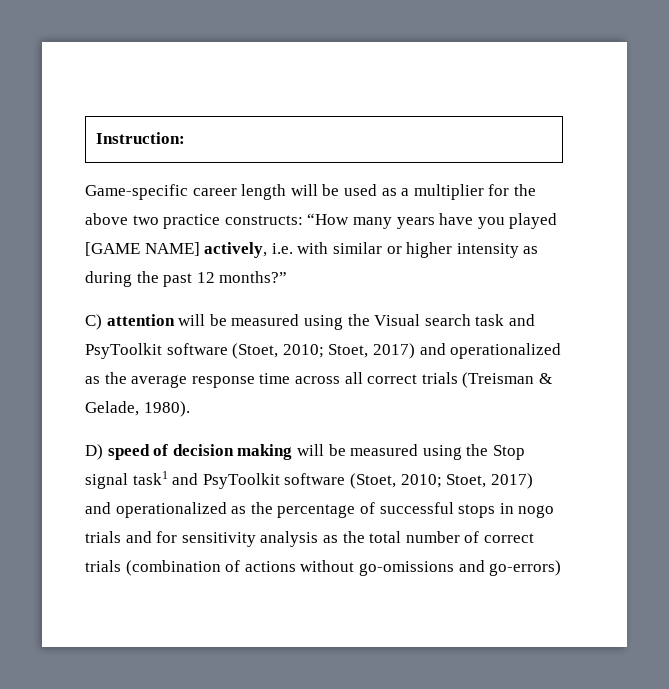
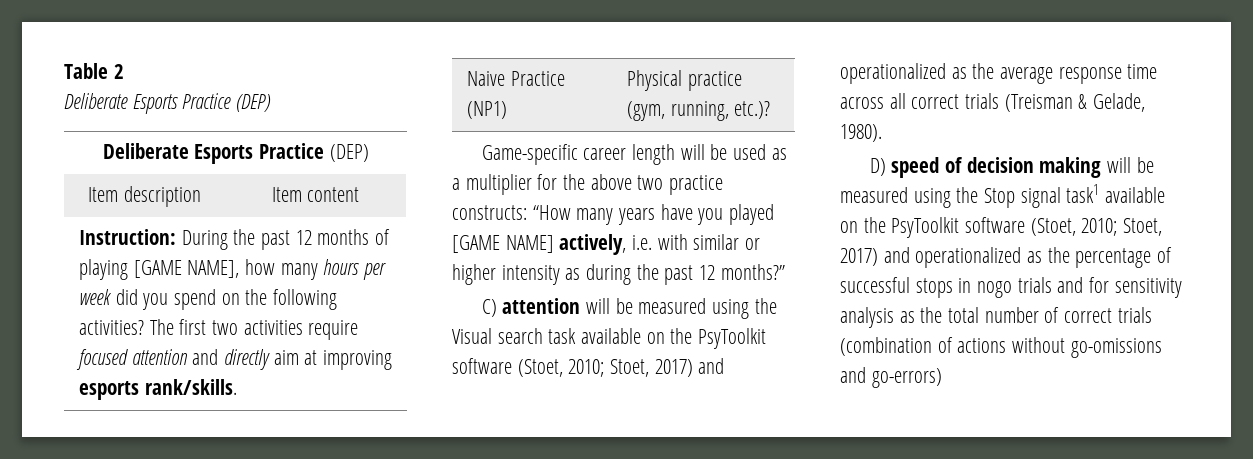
[96,132,186,144] Instruction: -> [64,63,124,79] [64,93,272,114] [102,143,369,164] [88,186,201,207] [271,187,360,202] [78,229,390,250] [78,259,386,280] [78,289,337,310] [78,319,359,340] [75,349,392,370] [78,379,237,400] [466,71,565,86] [466,101,507,119] [626,70,742,91] [626,101,771,121] Table 2 // Deliberate Esports Practice (DEP) // Deliberate Esports Practice (DEP) // Item description | Item content // Instruction: During the past 12 months of playing [GAME NAME], how many hours per week did you spend on the following activities? The first two activities require focused attention and directly aim at improving esports rank/skills. // Naive Practice (NP1) | Physical practice (gym, running, etc.)?
[508,314,535,326] and -> [581,328,693,344] available on the
[172,473,199,485] and -> [1105,187,1166,203] [840,217,886,233] available on the

